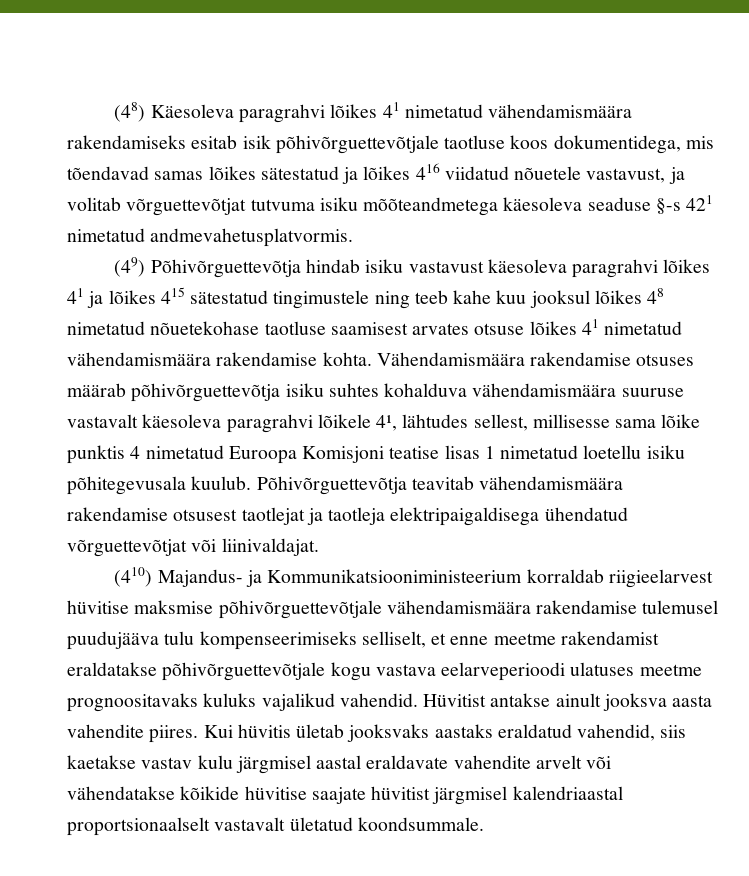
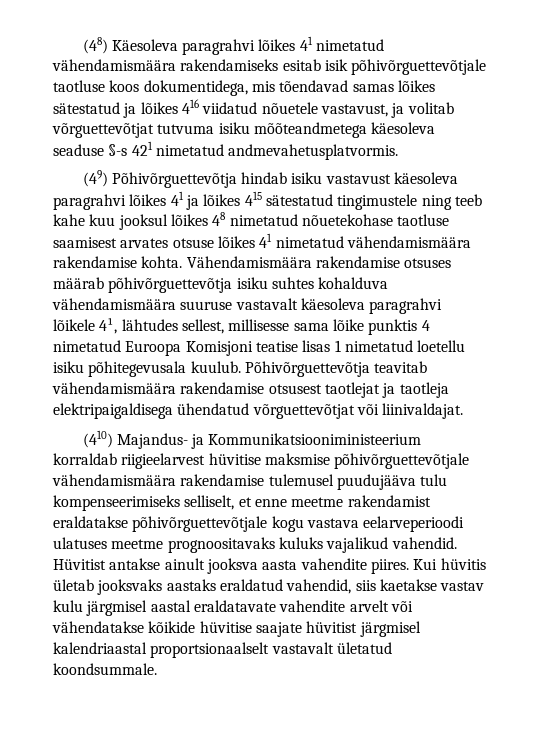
[366,755,449,769] eraldavate -> [193,600,276,612] eraldatavate

